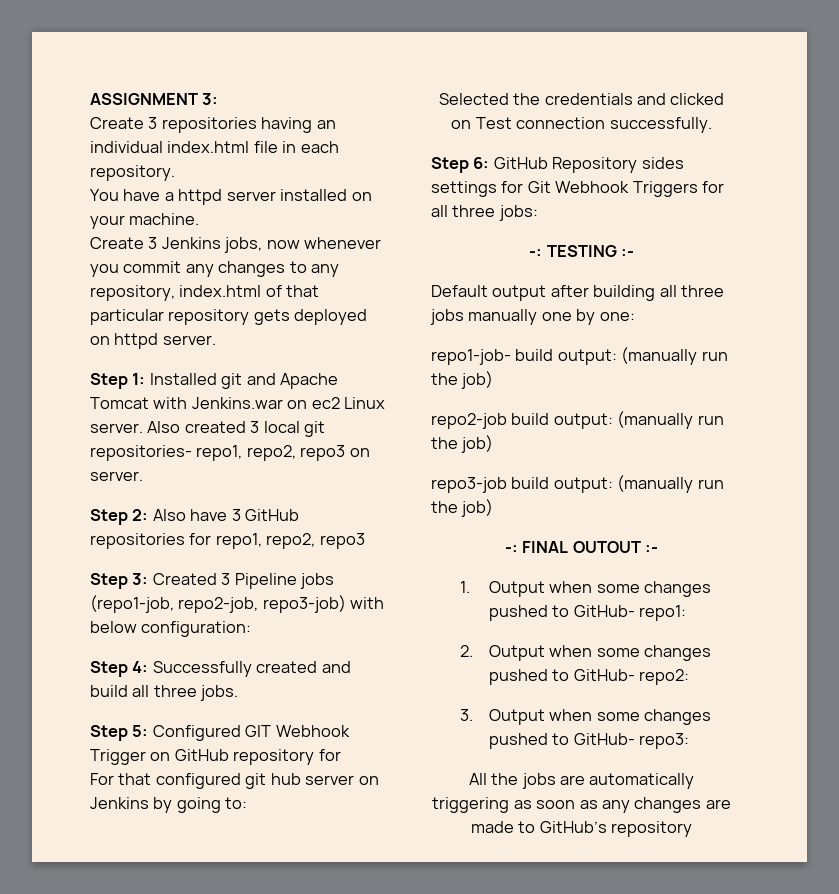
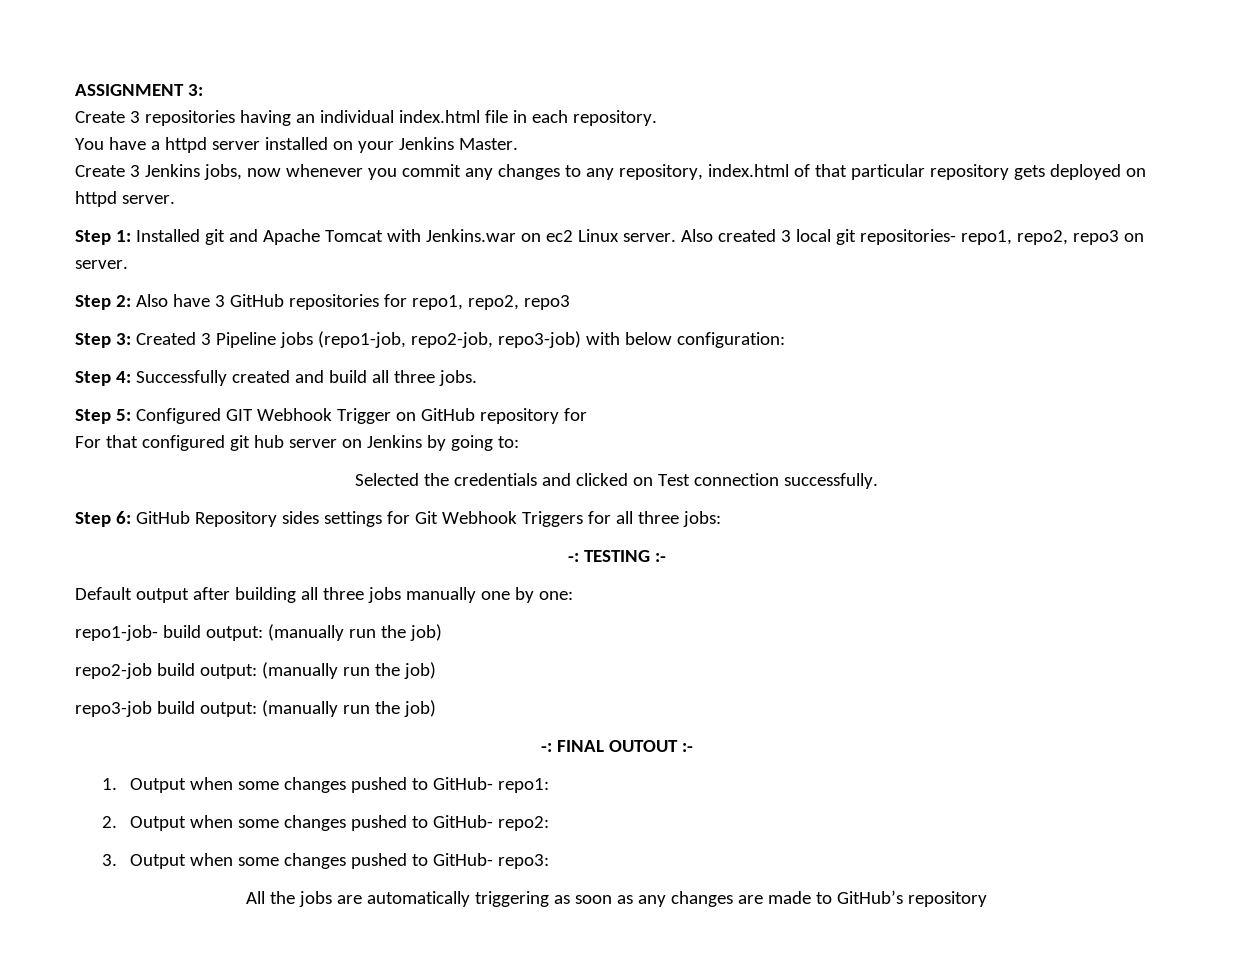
[129,213,200,225] machine. -> [398,137,518,150] Jenkins Master.

